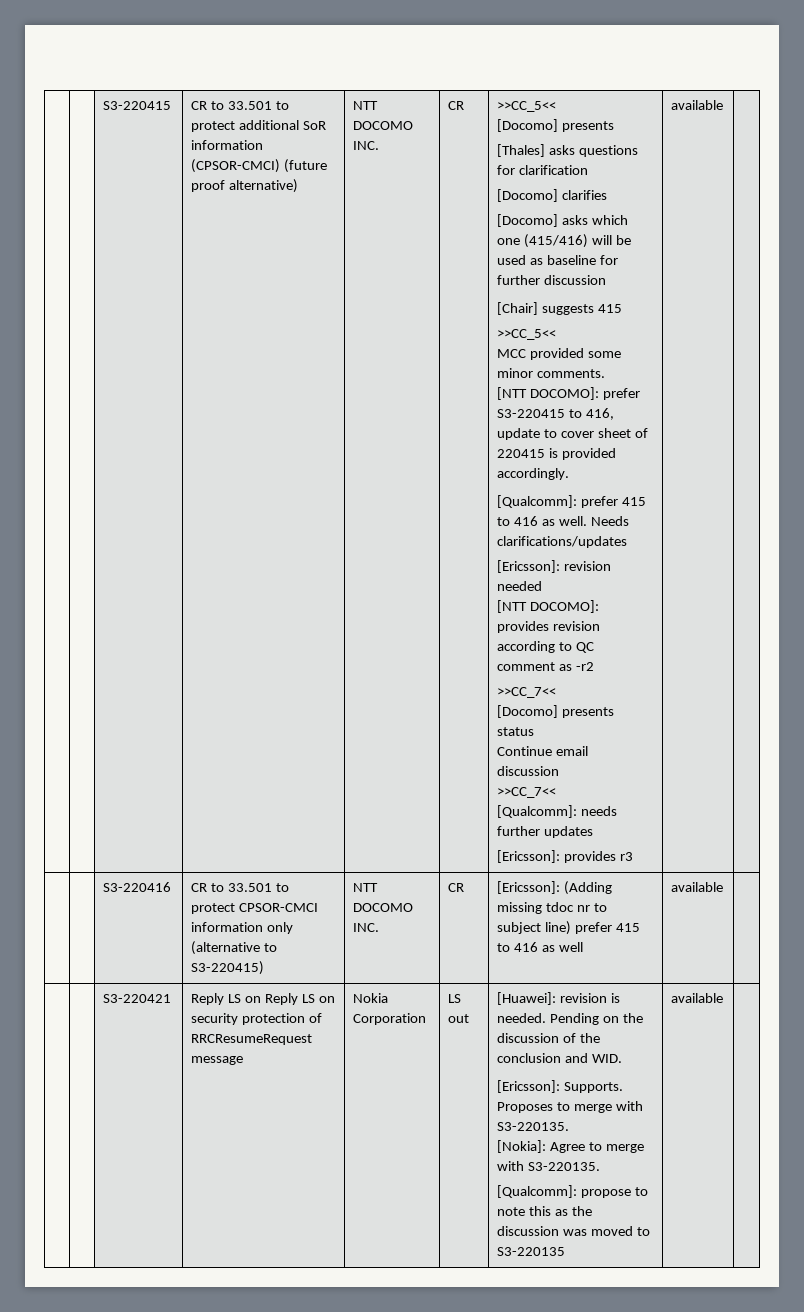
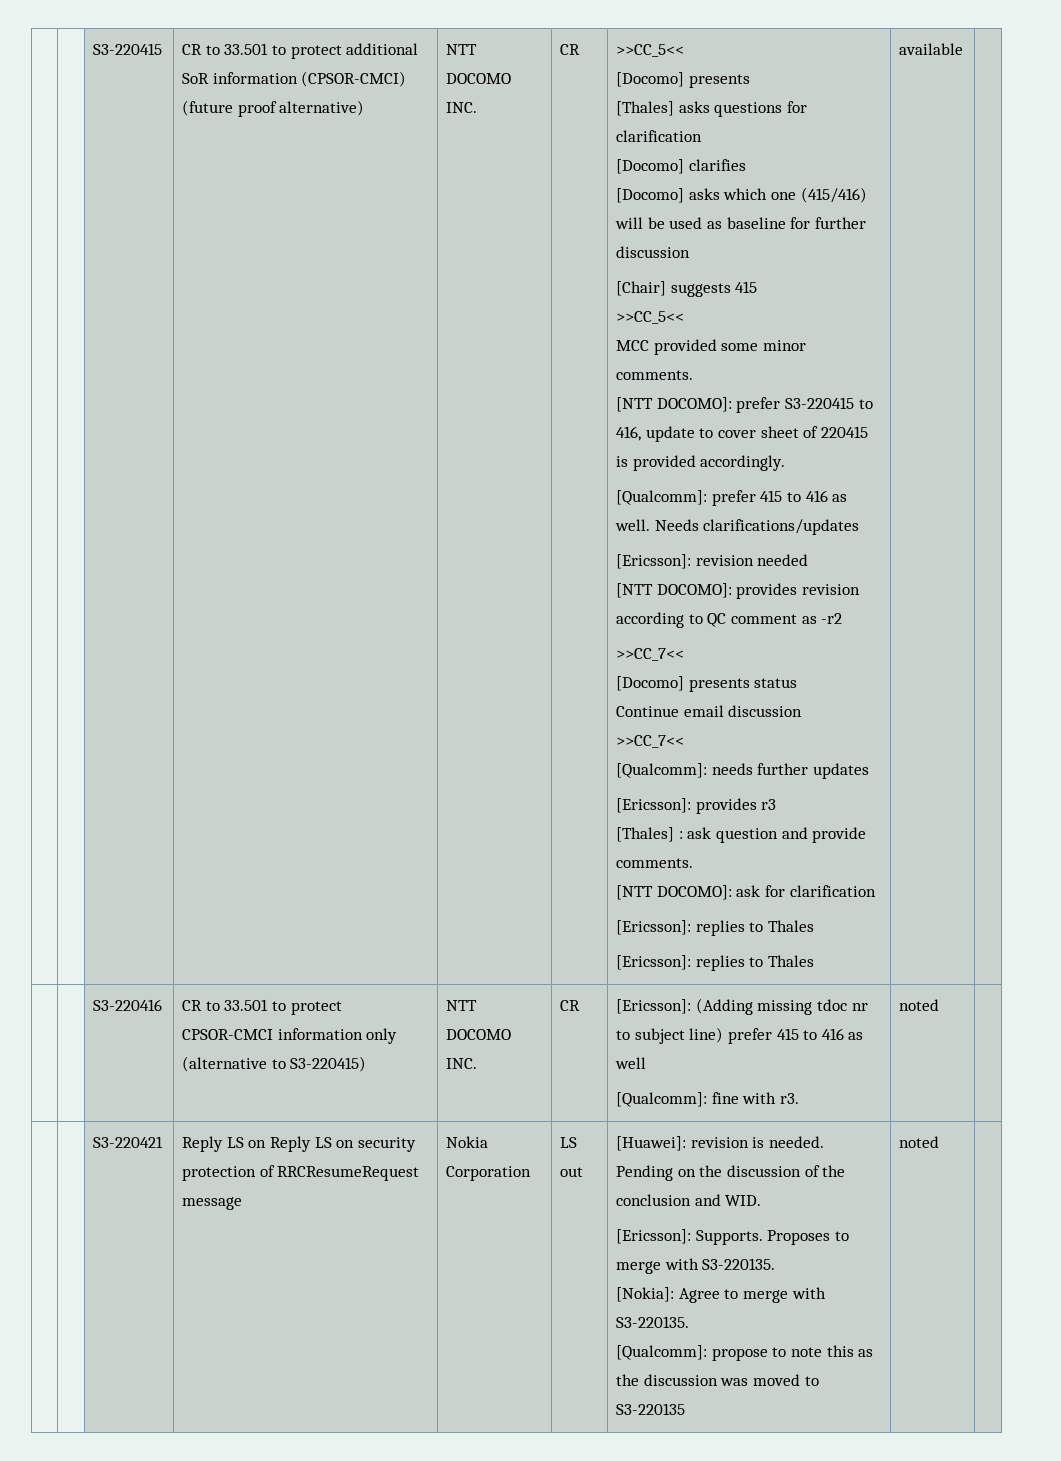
(633, 856) none -> [616,827,867,843] [616,858,694,868] [616,885,876,900] [616,920,814,936] [616,955,814,971] // [Thales] : ask question and provide comments. // [NTT DOCOMO]: ask for clarification // [Ericsson]: replies to Thales // [Ericsson]: replies to Thales
[671,882,724,892] | available -> [616,1092,799,1107] [899,999,940,1011] // [Qualcomm]: fine with r3. | noted
[671,993,724,1003] available -> [899,1136,940,1148] noted

